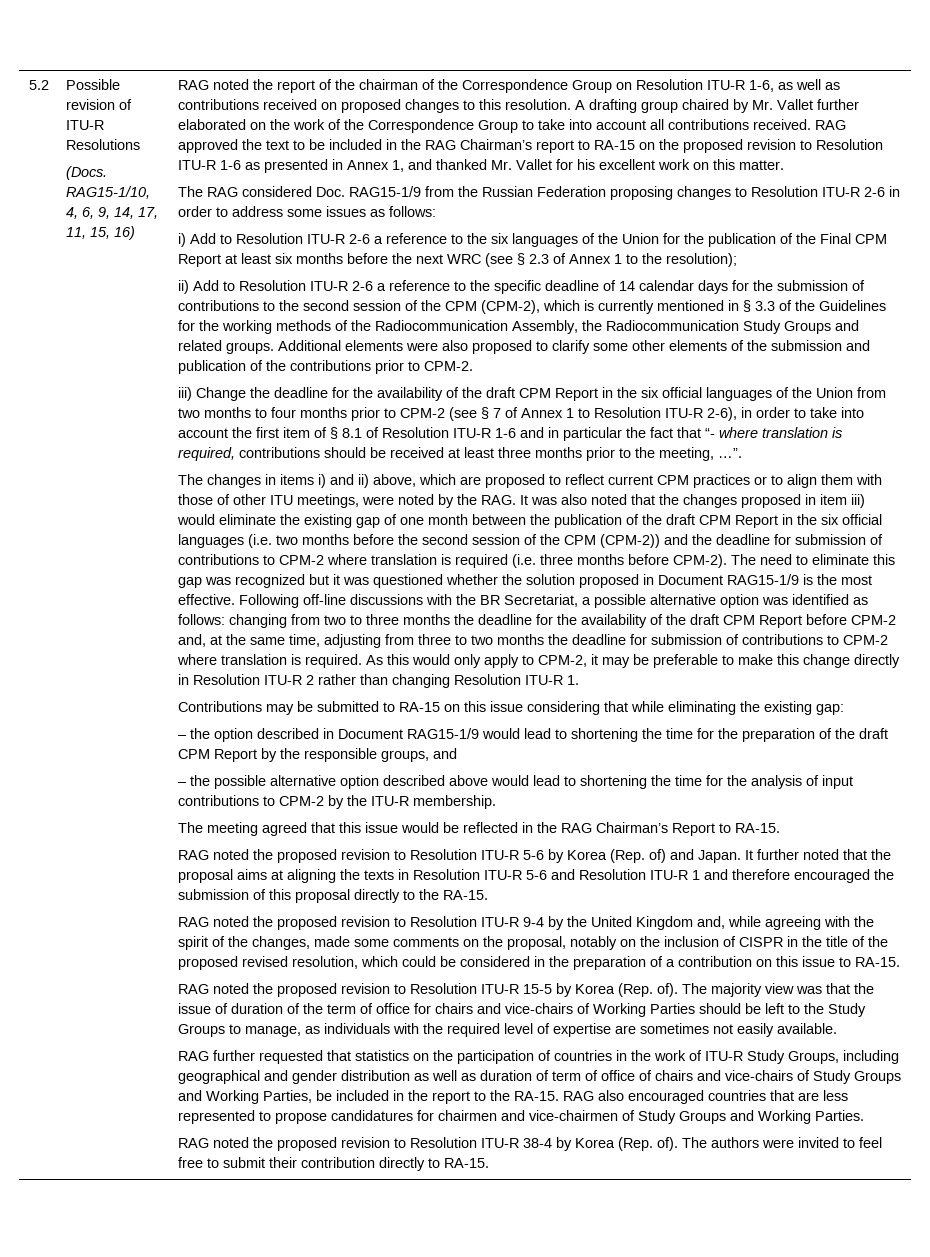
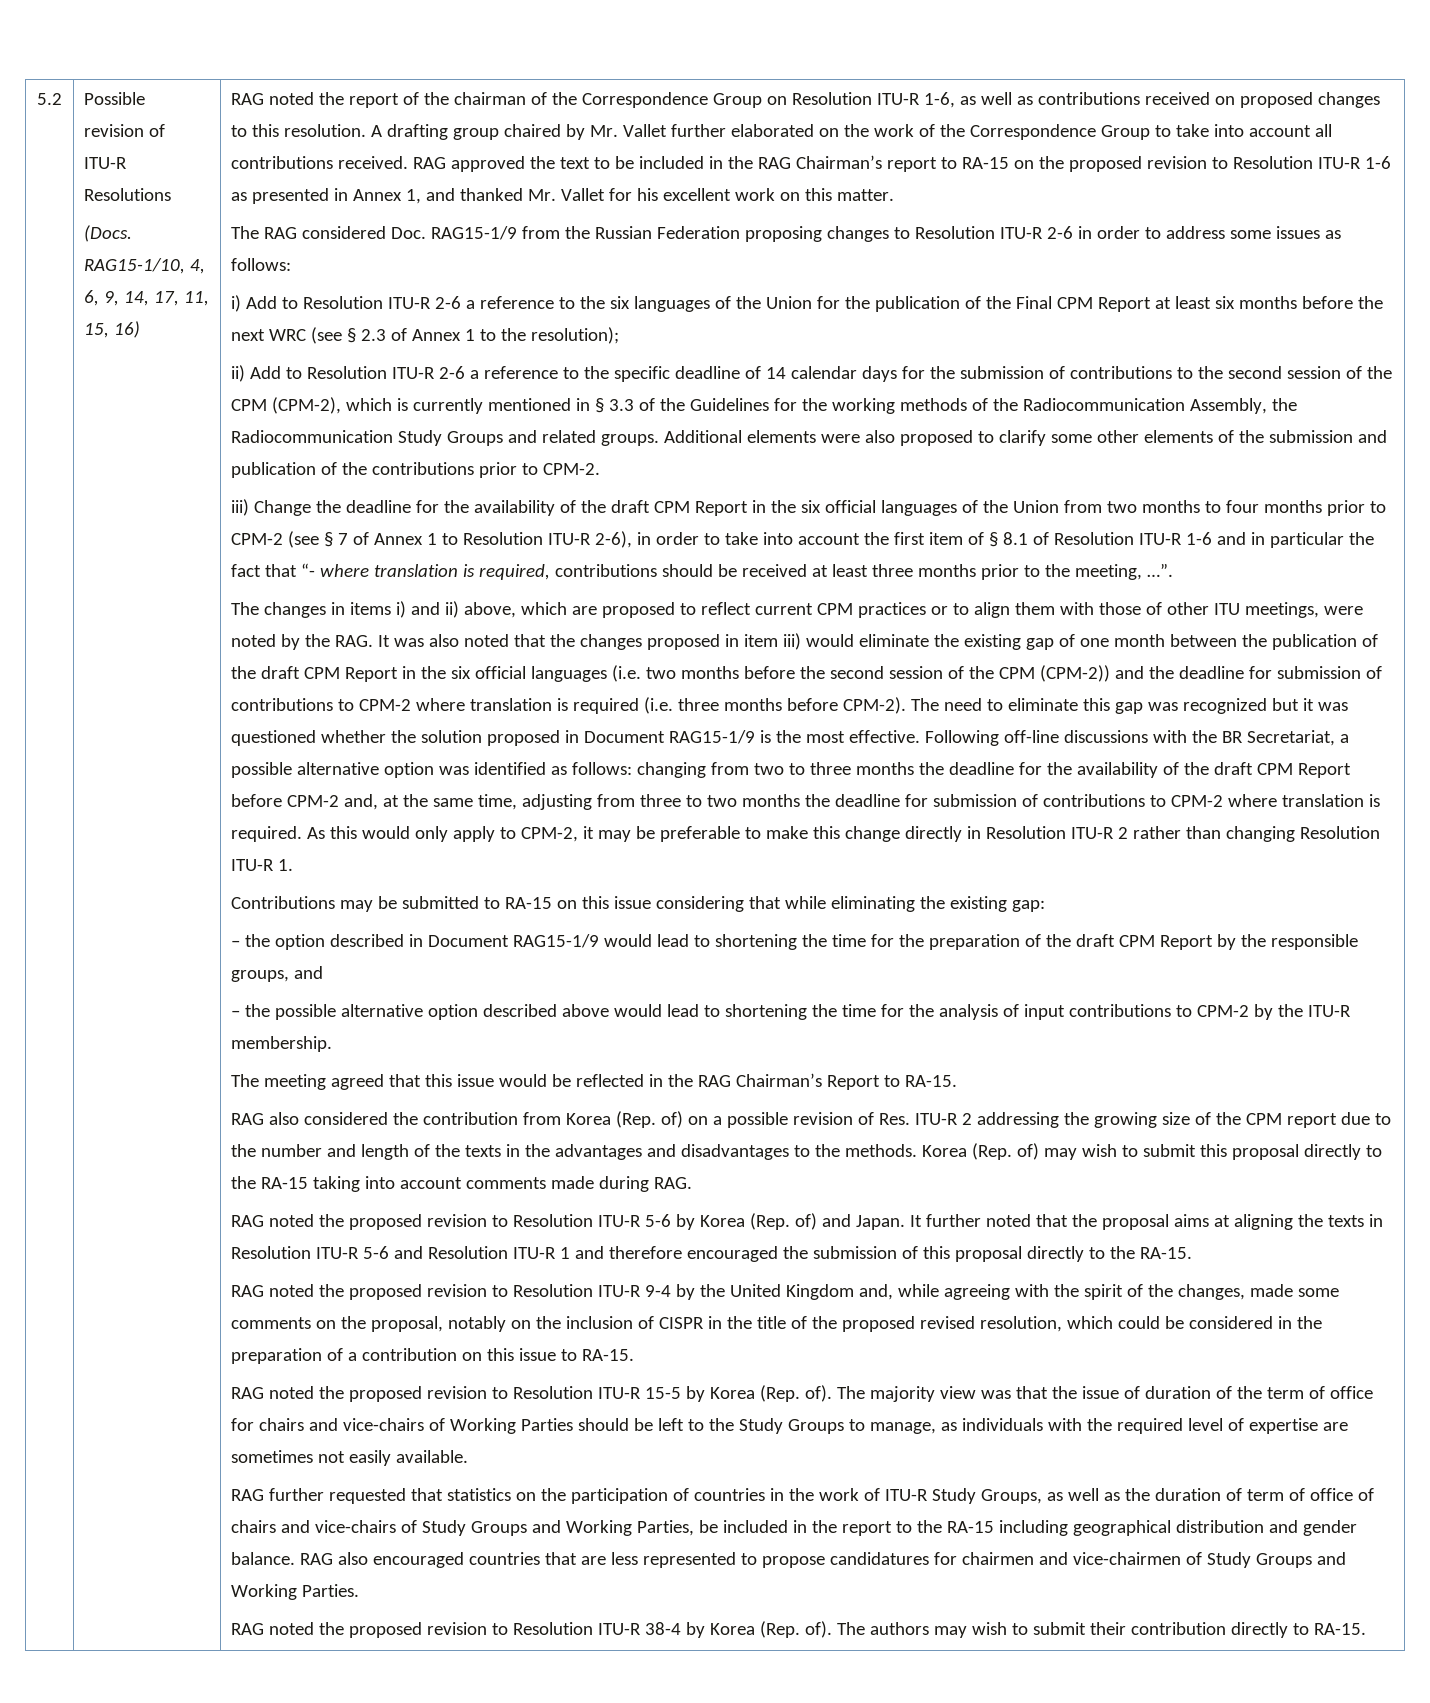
(780, 828) none -> [231,1111,1392,1128] [231,1143,1383,1160] [231,1176,693,1192] // RAG also considered the contribution from Korea (Rep. of) on a possible revision of Res. ITU-R 2 addressing the growing size of the CPM report due to the number and length of the texts in the advantages and disadvantages to the methods. Korea (Rep. of) may wish to submit this proposal directly to the RA-15 taking into account comments made during RAG.
[842,1050,899,1064] [177,1070,476,1084] including geographical and gender distribution as well as -> [1047,1488,1151,1501] as well as the
[513,1091,559,1101] RA-15. -> [947,1520,1358,1536] [231,1552,296,1565] RA-15 including geographical distribution and gender balance.
[761,1137,882,1148] [177,1157,203,1168] were invited to feel free -> [934,1622,1008,1638] may wish

